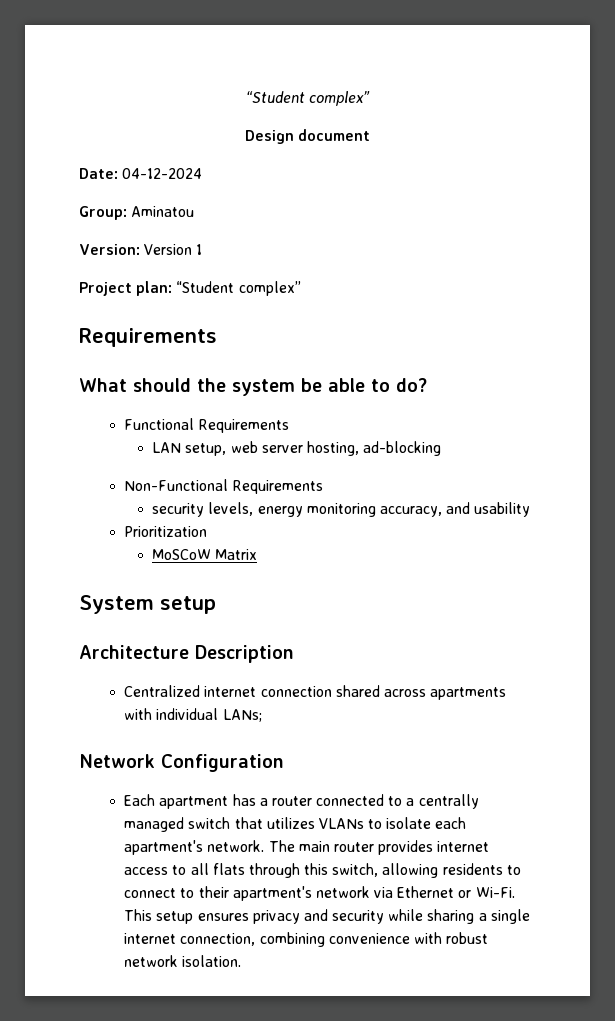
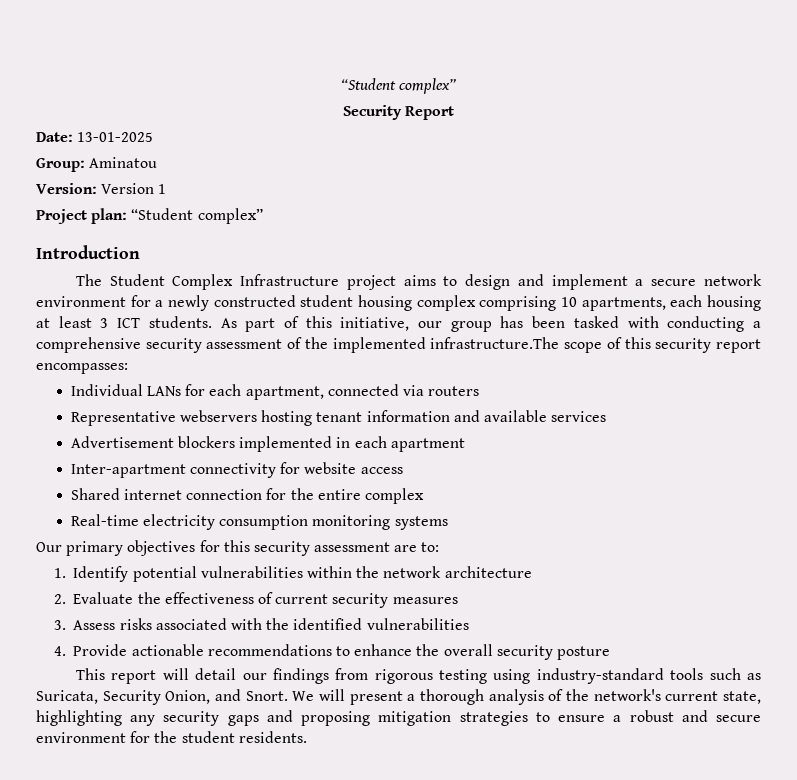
[245,91,371,106] [244,129,371,144] “Student complex” // Design document -> [340,78,457,94] [342,105,455,120] “Student complex” // Security Report
[122,168,203,179] 04-12-2024 -> [77,132,154,142] 13-01-2025
[79,328,217,347] [79,378,427,396] [124,418,290,433] [152,441,442,456] [124,479,324,494] [152,502,531,517] [124,526,208,537] [152,549,258,560] [79,595,216,614] [79,645,294,663] [124,685,507,700] [124,708,262,722] [79,754,284,772] [124,794,479,809] [124,817,467,832] [124,840,490,855] [124,863,521,878] [124,886,515,901] [124,909,530,924] [124,932,489,947] [124,955,242,967] Requirements // What should the system be able to do? // Functional Requirements // LAN setup, web server hosting, ad-blocking // Non-Functional Requirements // security levels, energy monitoring accuracy, and usability // Prioritization // MoSCoW Matrix // System setup // Architecture Description // Centralized internet connection shared across apartments with individual LANs; // Network Configuration // Each apartment has a router connected to a centrally managed switch that utilizes VLANs to isolate each apartment's network. The main router provides internet access to all flats through this switch, allowing residents to connect to their apartment's network via Ethernet or Wi-Fi. This setup ensures privacy and security while sharing a single internet connection, combining convenience with robust network isolation. -> [36,245,140,259] [75,274,762,290] [36,295,761,311] [36,316,762,332] [36,337,762,353] [36,363,128,374] [70,384,480,400] [70,410,607,426] [70,436,465,452] [70,462,403,478] [70,488,424,504] [70,514,448,530] [36,540,440,556] [53,566,532,582] [53,592,458,608] [53,618,469,630] [53,644,610,660] [75,668,761,684] [36,689,761,705] [36,710,762,726] [36,731,307,743] Introduction // The Student Complex Infrastructure project aims to design and implement a secure network environment for a newly constructed student housing complex comprising 10 apartments, each housing at least 3 ICT students. As part of this initiative, our group has been tasked with conducting a comprehensive security assessment of the implemented infrastructure.The scope of this security report encompasses: // Individual LANs for each apartment, connected via routers // Representative webservers hosting tenant information and available services // Advertisement blockers implemented in each apartment // Inter-apartment connectivity for website access // Shared internet connection for the entire complex // Real-time electricity consumption monitoring systems // Our primary objectives for this security assessment are to: // 1. Identify potential vulnerabilities within the network architecture // 2. Evaluate the effectiveness of current security measures // 3. Assess risks associated with the identified vulnerabilities // 4. Provide actionable recommendations to enhance the overall security posture // This report will detail our findings from rigorous testing using industry-standard tools such as Suricata, Security Onion, and Snort. We will present a thorough analysis of the network's current state, highlighting any security gaps and proposing mitigation strategies to ensure a robust and secure environment for the student residents.

